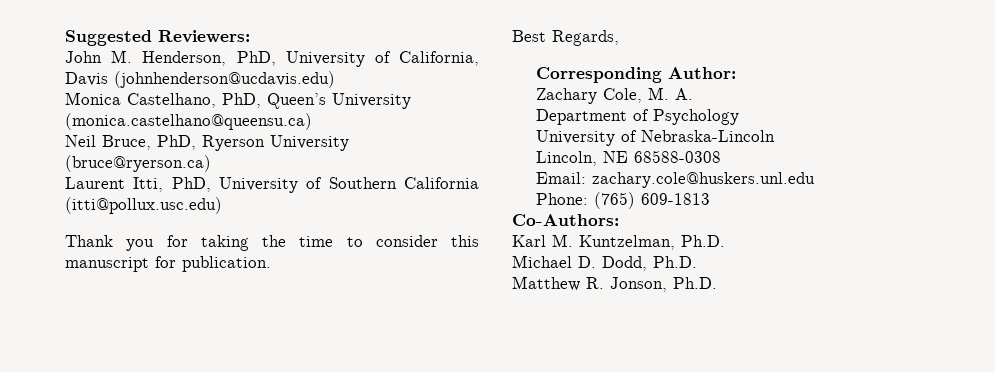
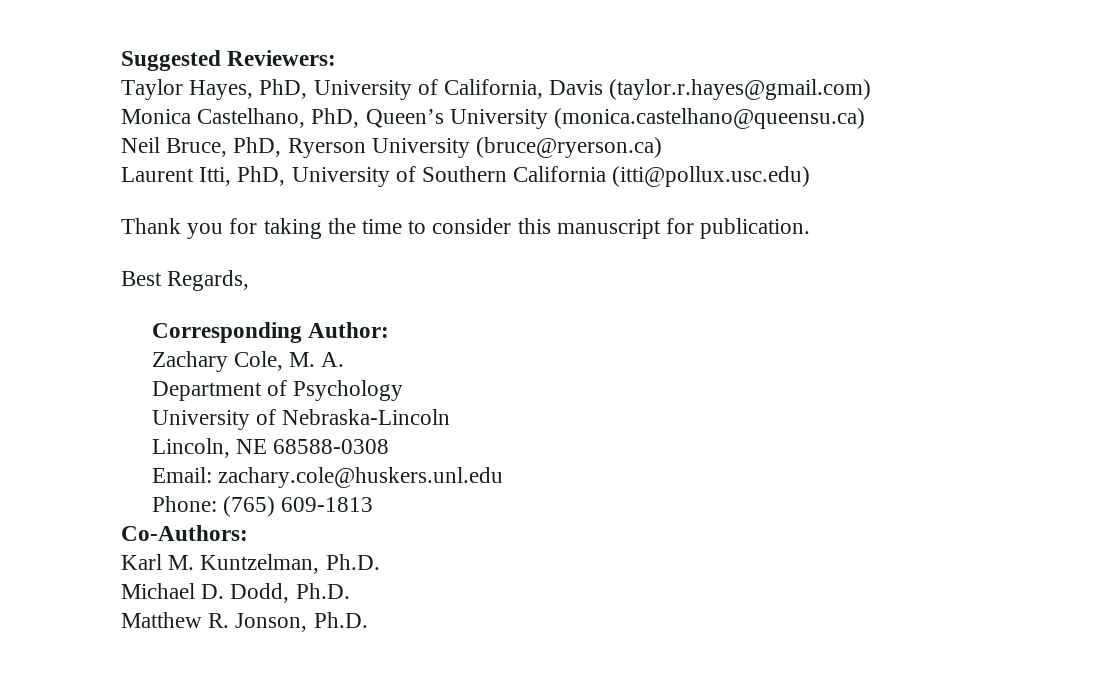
[65,50,227,66] John M. Henderson, -> [121,79,254,100] Taylor Hayes,
[114,71,335,88] (johnhenderson@ucdavis.edu) -> [609,79,872,100] (taylor.r.hayes@gmail.com)

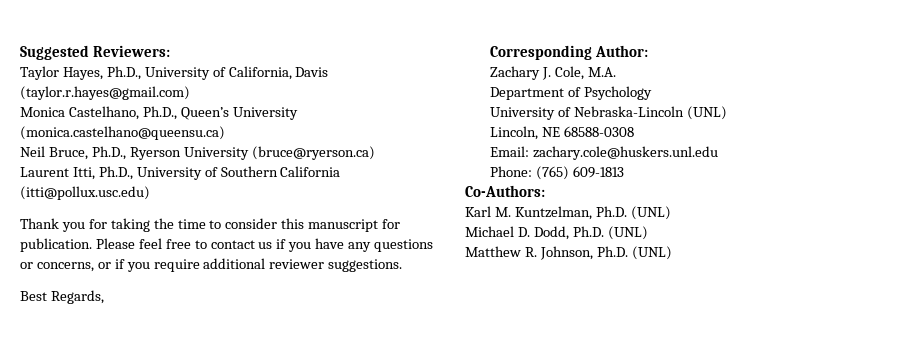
[259,79,308,99] PhD, -> [106,66,141,80] Ph.D.,
[311,108,360,128] PhD, -> [142,106,177,120] Ph.D.,
[233,137,282,157] PhD, -> [91,146,126,160] Ph.D.,
[237,166,286,186] PhD, -> [98,166,133,180] Ph.D.,
(811, 228) none -> [95,238,434,252] [20,258,403,272] Please feel free to contact us if you have any questions or concerns, or if you require additional reviewer suggestions.
[233,351,345,371] Cole, M. A. -> [541,66,616,80] J. Cole, M.A.
(451, 417) none -> [686,106,727,120] (UNL)
(380, 562) none -> [630,206,671,220] (UNL)
(350, 591) none -> [607,226,648,240] (UNL)
[235,612,368,632] Jonson, Ph.D. -> [539,246,672,260] Johnson, Ph.D. (UNL)

